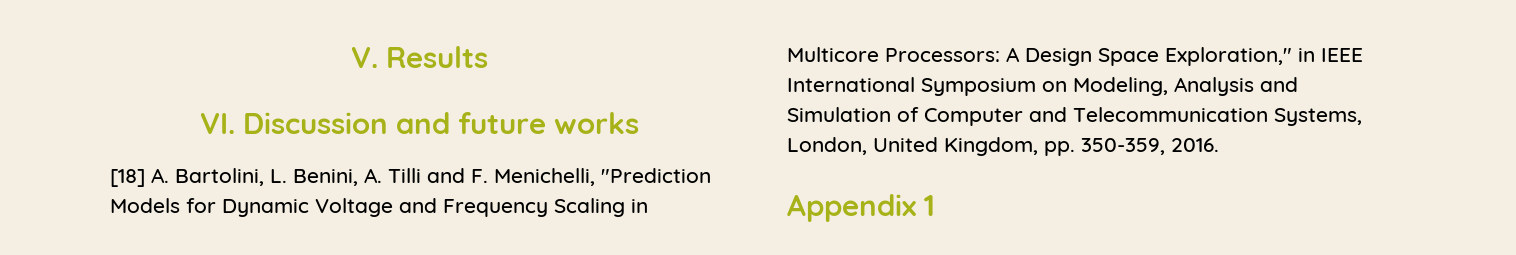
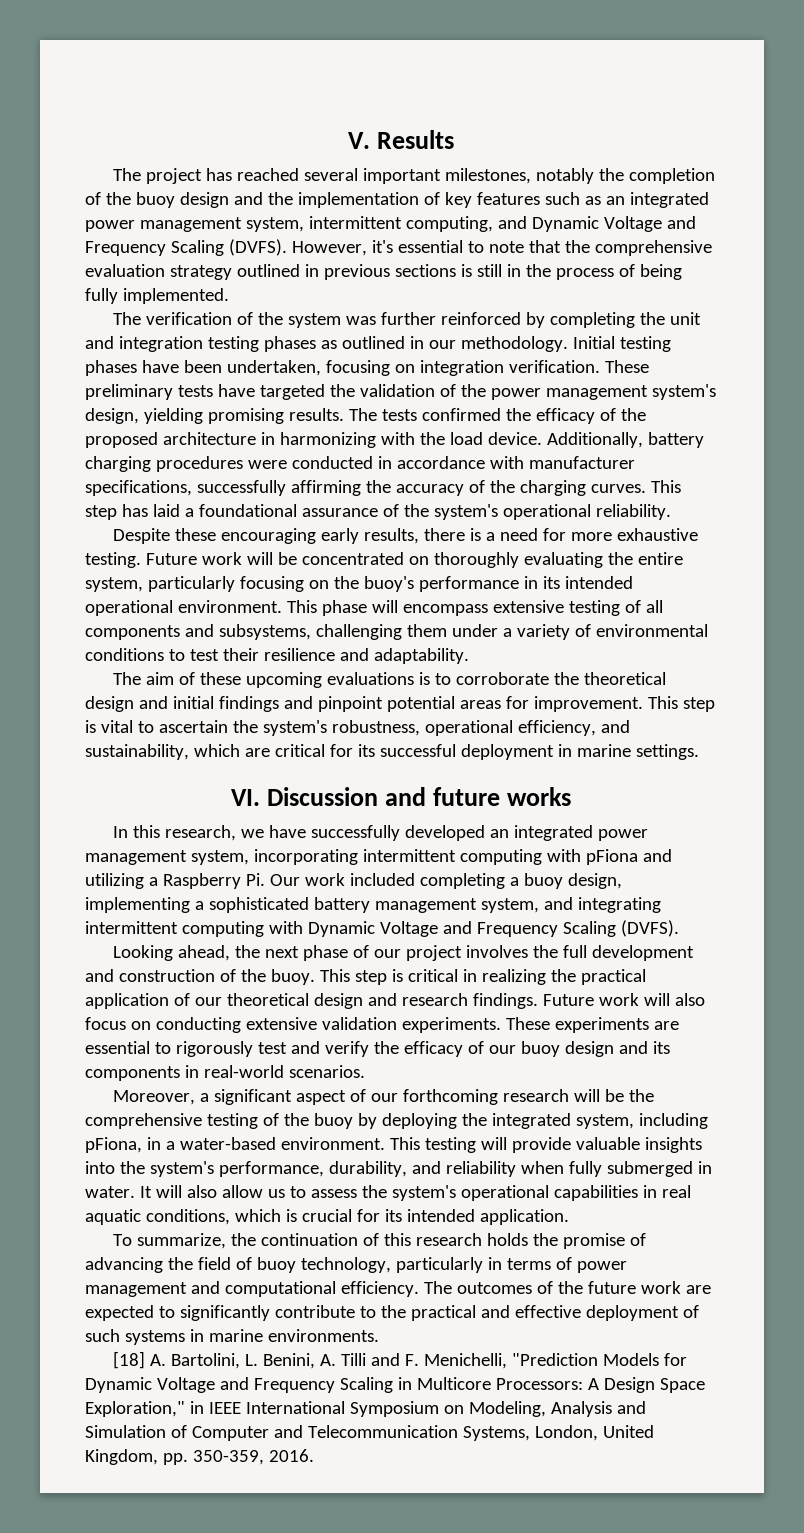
(488, 57) none -> [112,168,715,184] [85,192,709,208] [85,216,696,232] [85,239,712,256] [85,264,682,280] [85,288,229,304] [112,312,701,328] [85,336,671,352] [85,360,649,376] [85,384,716,400] [85,408,646,424] [85,432,704,448] [85,456,635,472] [85,480,681,496] [85,504,671,520] [112,528,698,544] [85,552,683,568] [85,576,633,592] [85,600,663,616] [85,624,708,640] [85,648,469,664] [112,672,666,688] [85,696,715,712] [85,720,630,736] [85,744,699,760] // The project has reached several important milestones, notably the completion of the buoy design and the implementation of key features such as an integrated power management system, intermittent computing, and Dynamic Voltage and Frequency Scaling (DVFS). However, it's essential to note that the comprehensive evaluation strategy outlined in previous sections is still in the process of being fully implemented. // The verification of the system was further reinforced by completing the unit and integration testing phases as outlined in our methodology. Initial testing phases have been undertaken, focusing on integration verification. These preliminary tests have targeted the validation of the power management system's design, yielding promising results. The tests confirmed the efficacy of the proposed architecture in harmonizing with the load device. Additionally, battery charging procedures were conducted in accordance with manufacturer specifications, successfully affirming the accuracy of the charging curves. This step has laid a foundational assurance of the system's operational reliability. // Despite these encouraging early results, there is a need for more exhaustive testing. Future work will be concentrated on thoroughly evaluating the entire system, particularly focusing on the buoy's performance in its intended operational environment. This phase will encompass extensive testing of all components and subsystems, challenging them under a variety of environmental conditions to test their resilience and adaptability. // The aim of these upcoming evaluations is to corroborate the theoretical design and initial findings and pinpoint potential areas for improvement. This step is vital to ascertain the system's robustness, operational efficiency, and sustainability, which are critical for its successful deployment in marine settings.
(639, 123) none -> [112,825,648,841] [85,849,672,865] [85,873,622,889] [85,897,661,913] [85,920,679,937] [112,945,694,961] [85,969,646,985] [85,993,705,1009] [85,1017,679,1033] [85,1041,670,1057] [85,1065,365,1081] [112,1089,654,1105] [85,1113,708,1129] [85,1137,702,1153] [85,1161,712,1177] [85,1185,691,1201] [85,1209,569,1225] [112,1233,646,1249] [85,1257,627,1273] [85,1281,711,1297] [85,1305,699,1321] [85,1329,379,1345] // In this research, we have successfully developed an integrated power management system, incorporating intermittent computing with pFiona and utilizing a Raspberry Pi. Our work included completing a buoy design, implementing a sophisticated battery management system, and integrating intermittent computing with Dynamic Voltage and Frequency Scaling (DVFS). // Looking ahead, the next phase of our project involves the full development and construction of the buoy. This step is critical in realizing the practical application of our theoretical design and research findings. Future work will also focus on conducting extensive validation experiments. These experiments are essential to rigorously test and verify the efficacy of our buoy design and its components in real-world scenarios. // Moreover, a significant aspect of our forthcoming research will be the comprehensive testing of the buoy by deploying the integrated system, including pFiona, in a water-based environment. This testing will provide valuable insights into the system's performance, durability, and reliability when fully submerged in water. It will also allow us to assess the system's operational capabilities in real aquatic conditions, which is crucial for its intended application. // To summarize, the continuation of this research holds the promise of advancing the field of buoy technology, particularly in terms of power management and computational efficiency. The outcomes of the future work are expected to significantly contribute to the practical and effective deployment of such systems in marine environments.
[787,194,935,222] // Appendix 1 -> (314, 1455) none

